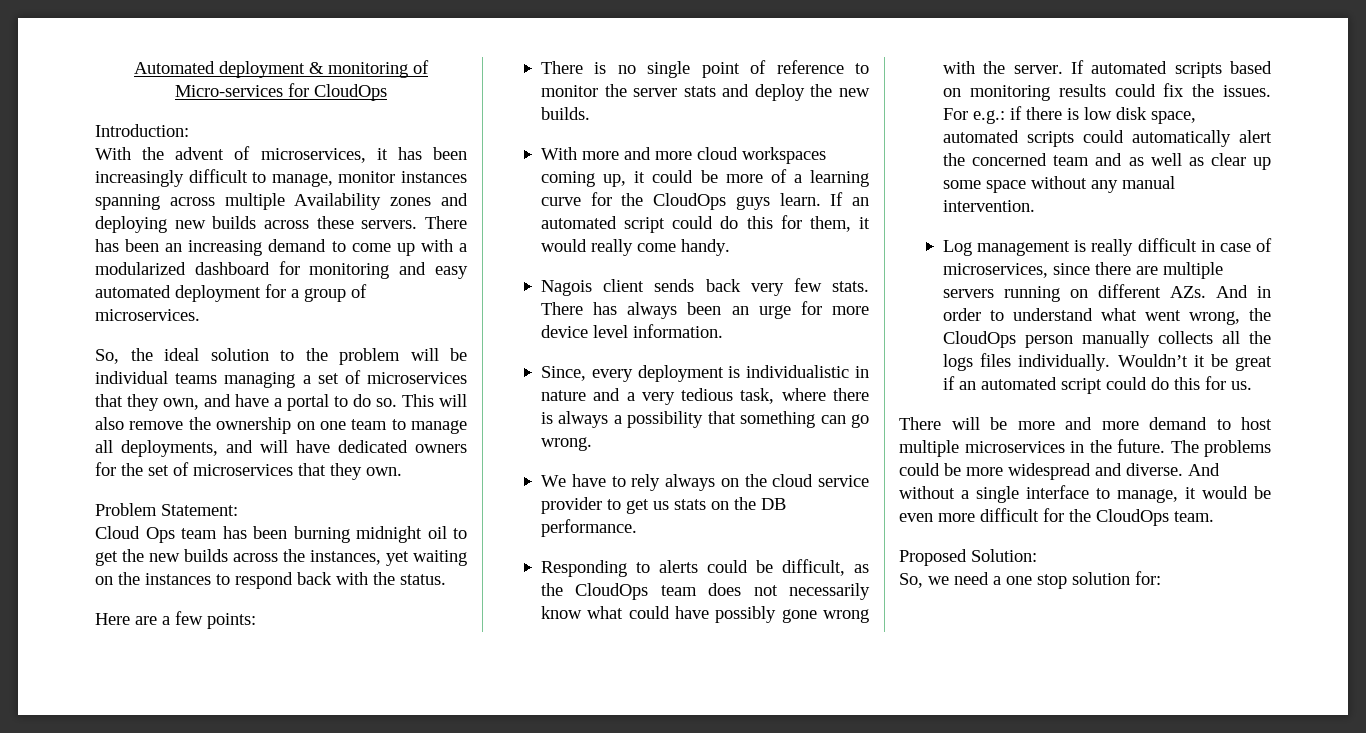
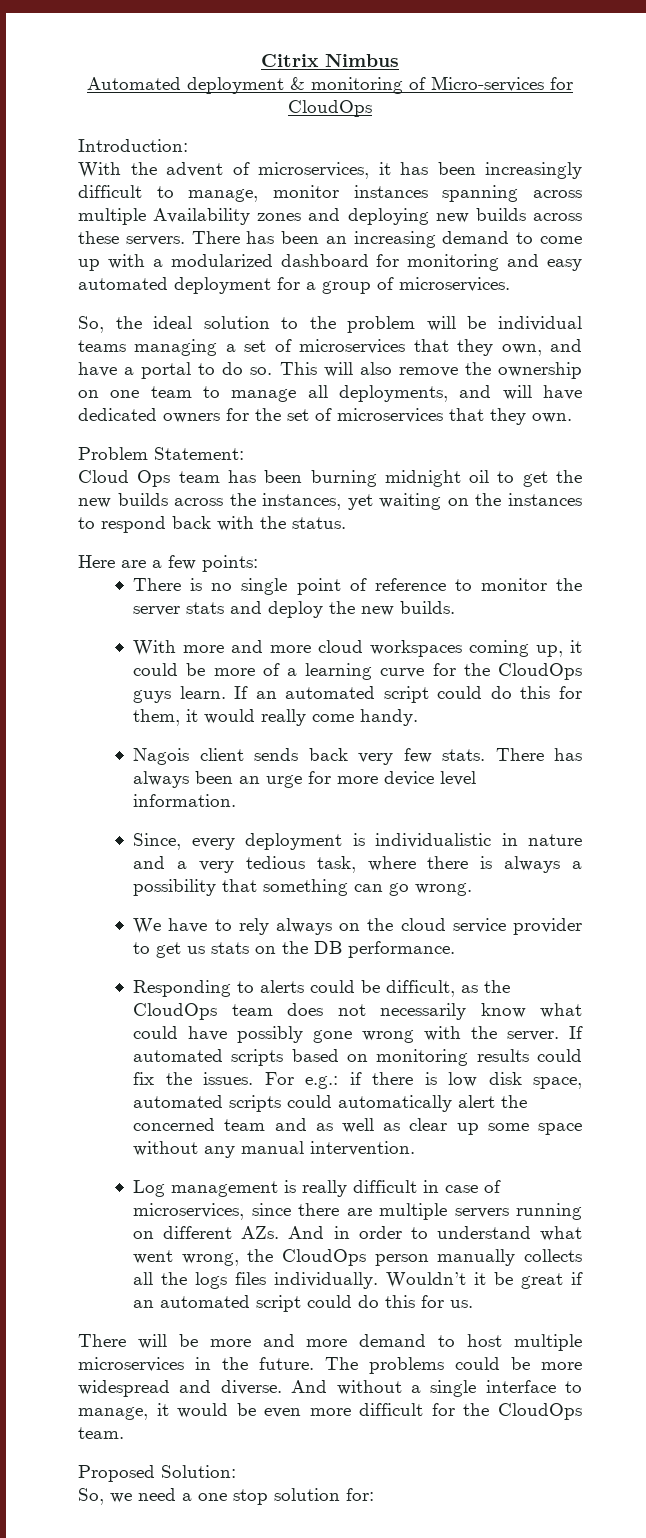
(134, 67) none -> [261,54,399,67] Citrix Nimbus //

